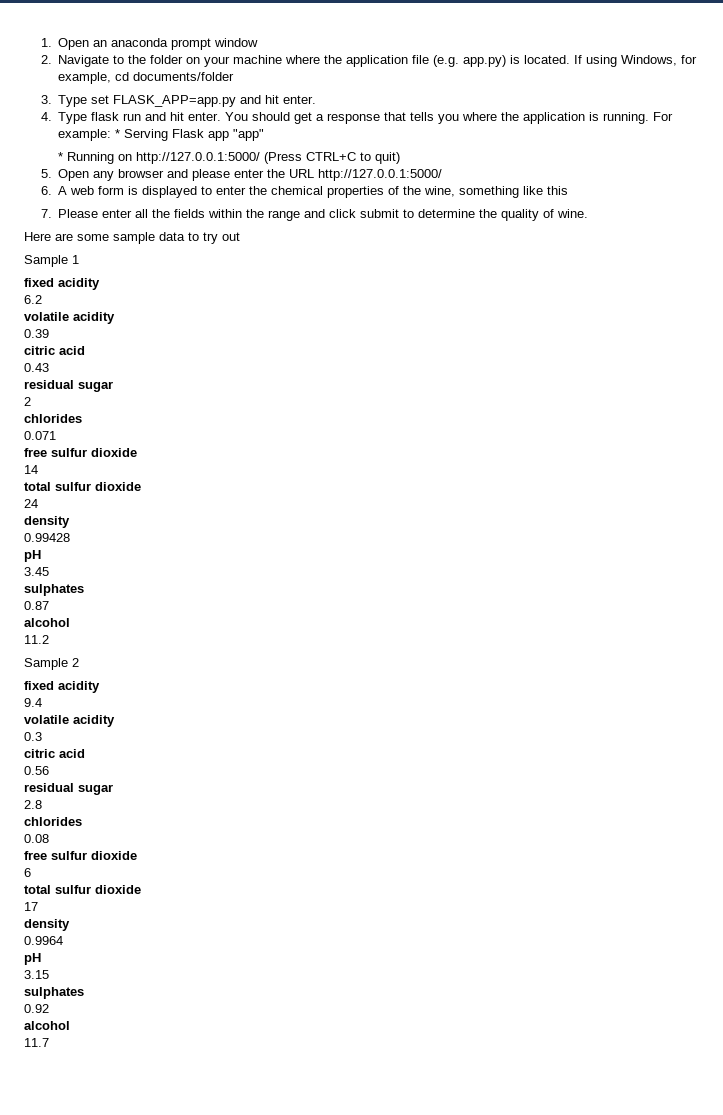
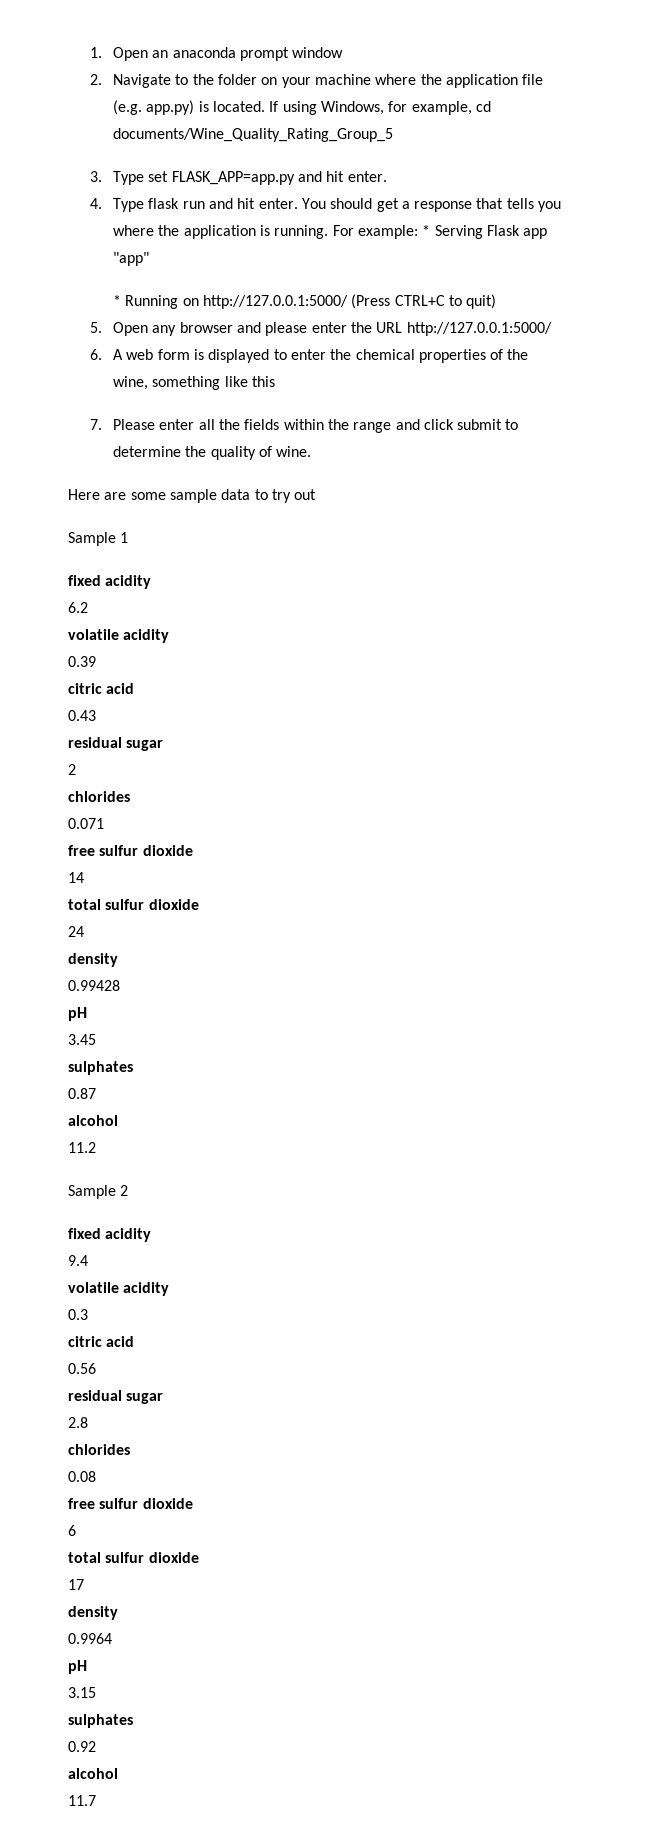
[133,72,235,81] documents/folder -> [112,128,393,142] documents/Wine_Quality_Rating_Group_5

